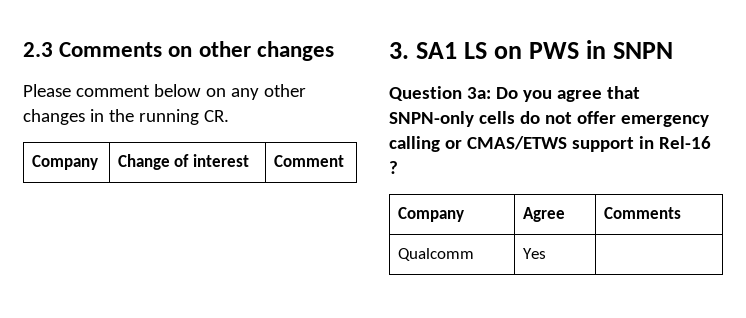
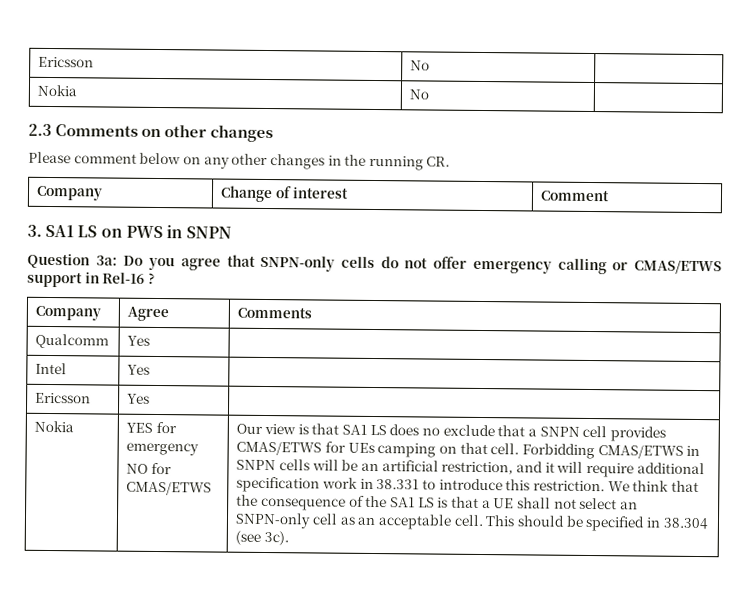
(23, 49) none -> [38,56,95,68] [410,60,431,71] [37,84,78,97] [409,89,430,100] Ericsson | No | // Nokia | No | //
(547, 253) none -> [35,362,68,375] [127,364,151,375] [35,392,92,404] [127,393,151,404] [34,420,75,433] [126,421,178,434] [126,442,200,456] [126,462,173,475] [126,481,213,496] [236,423,666,442] [236,441,701,460] [236,459,705,478] [236,476,699,493] [236,494,638,511] [235,512,709,532] [235,530,290,546] // Intel | Yes | // Ericsson | Yes | // Nokia | YES for emergency // NO for CMAS/ETWS | Our view is that SA1 LS does no exclude that a SNPN cell provides CMAS/ETWS for UEs camping on that cell. Forbidding CMAS/ETWS in SNPN cells will be an artificial restriction, and it will require additional specification work in 38.331 to introduce this restriction. We think that the consequence of the SA1 LS is that a UE shall not select an SNPN-only cell as an acceptable cell. This should be specified in 38.304 (see 3c).

